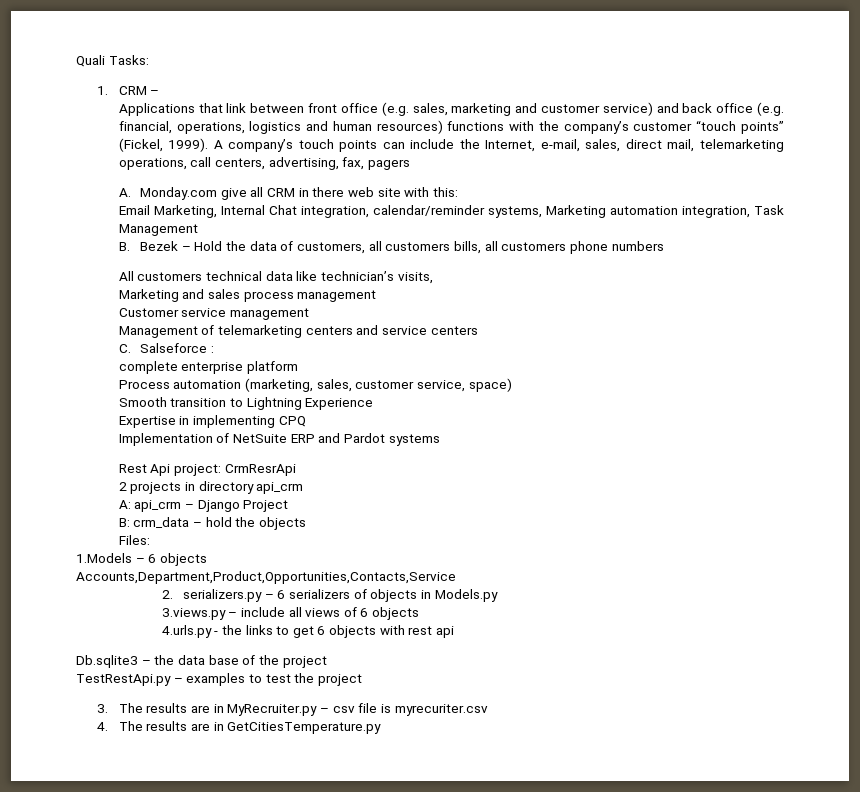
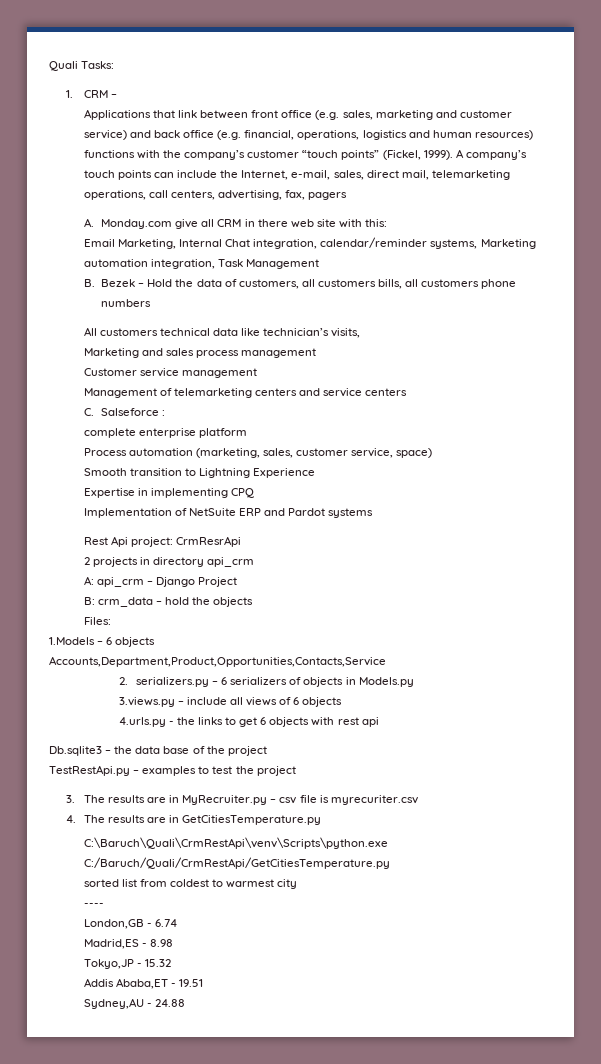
(382, 728) none -> [83,837,388,849] [83,857,390,869] [83,879,298,889] [83,903,104,907] [83,919,177,929] [83,939,173,949] [83,959,171,969] [83,978,204,989] [83,998,185,1009] // C:\Baruch\Quali\CrmRestApi\venv\Scripts\python.exe C:/Baruch/Quali/CrmRestApi/GetCitiesTemperature.py // sorted list from coldest to warmest city // ---- // London,GB - 6.74 // Madrid,ES - 8.98 // Tokyo,JP - 15.32 // Addis Ababa,ET - 19.51 // Sydney,AU - 24.88

